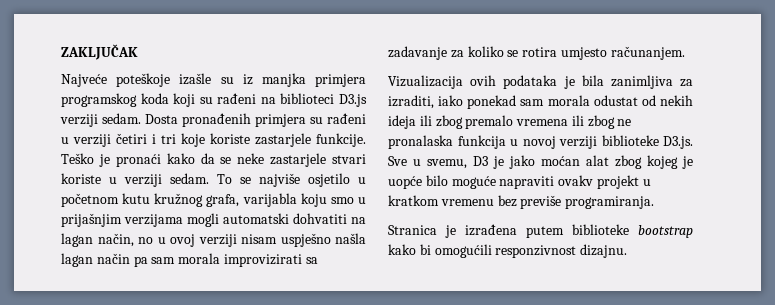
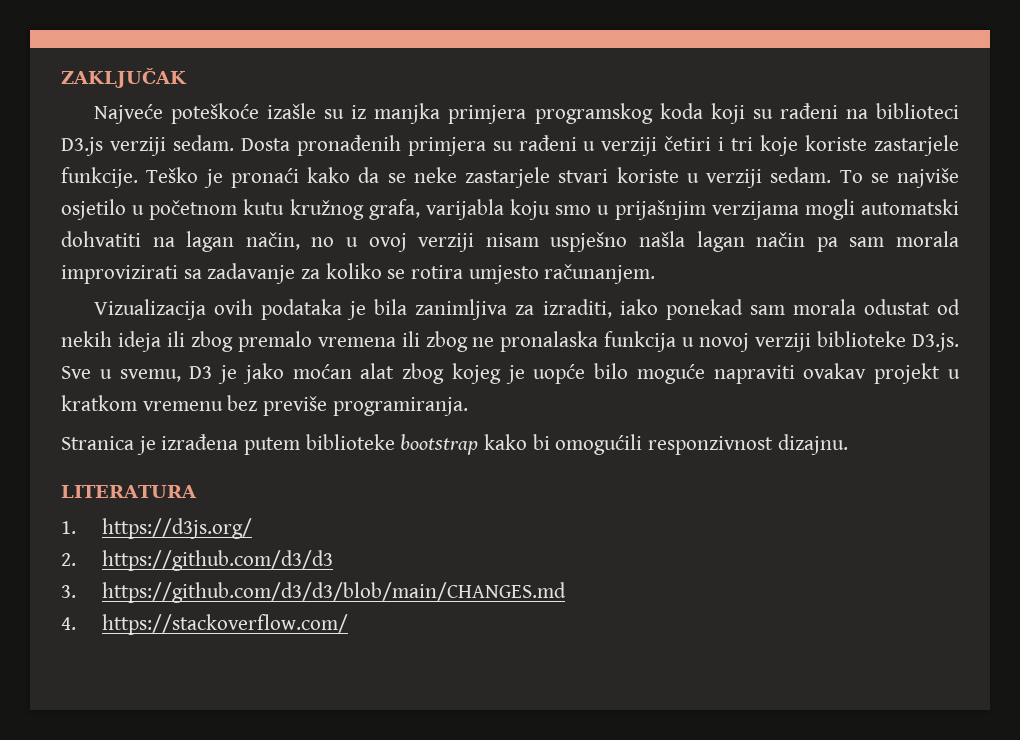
[116,73,171,87] poteškoje -> [171,103,260,124] poteškoće
[558,175,594,186] ovakv -> [803,363,867,379] ovakav
(628, 251) none -> [61,485,197,498] [61,518,253,539] [61,550,334,571] [61,582,567,603] [61,614,349,635] // LITERATURA // 1. https://d3js.org/ // 2. https://github.com/d3/d3 // 3. https://github.com/d3/d3/blob/main/CHANGES.md // 4. https://stackoverflow.com/

